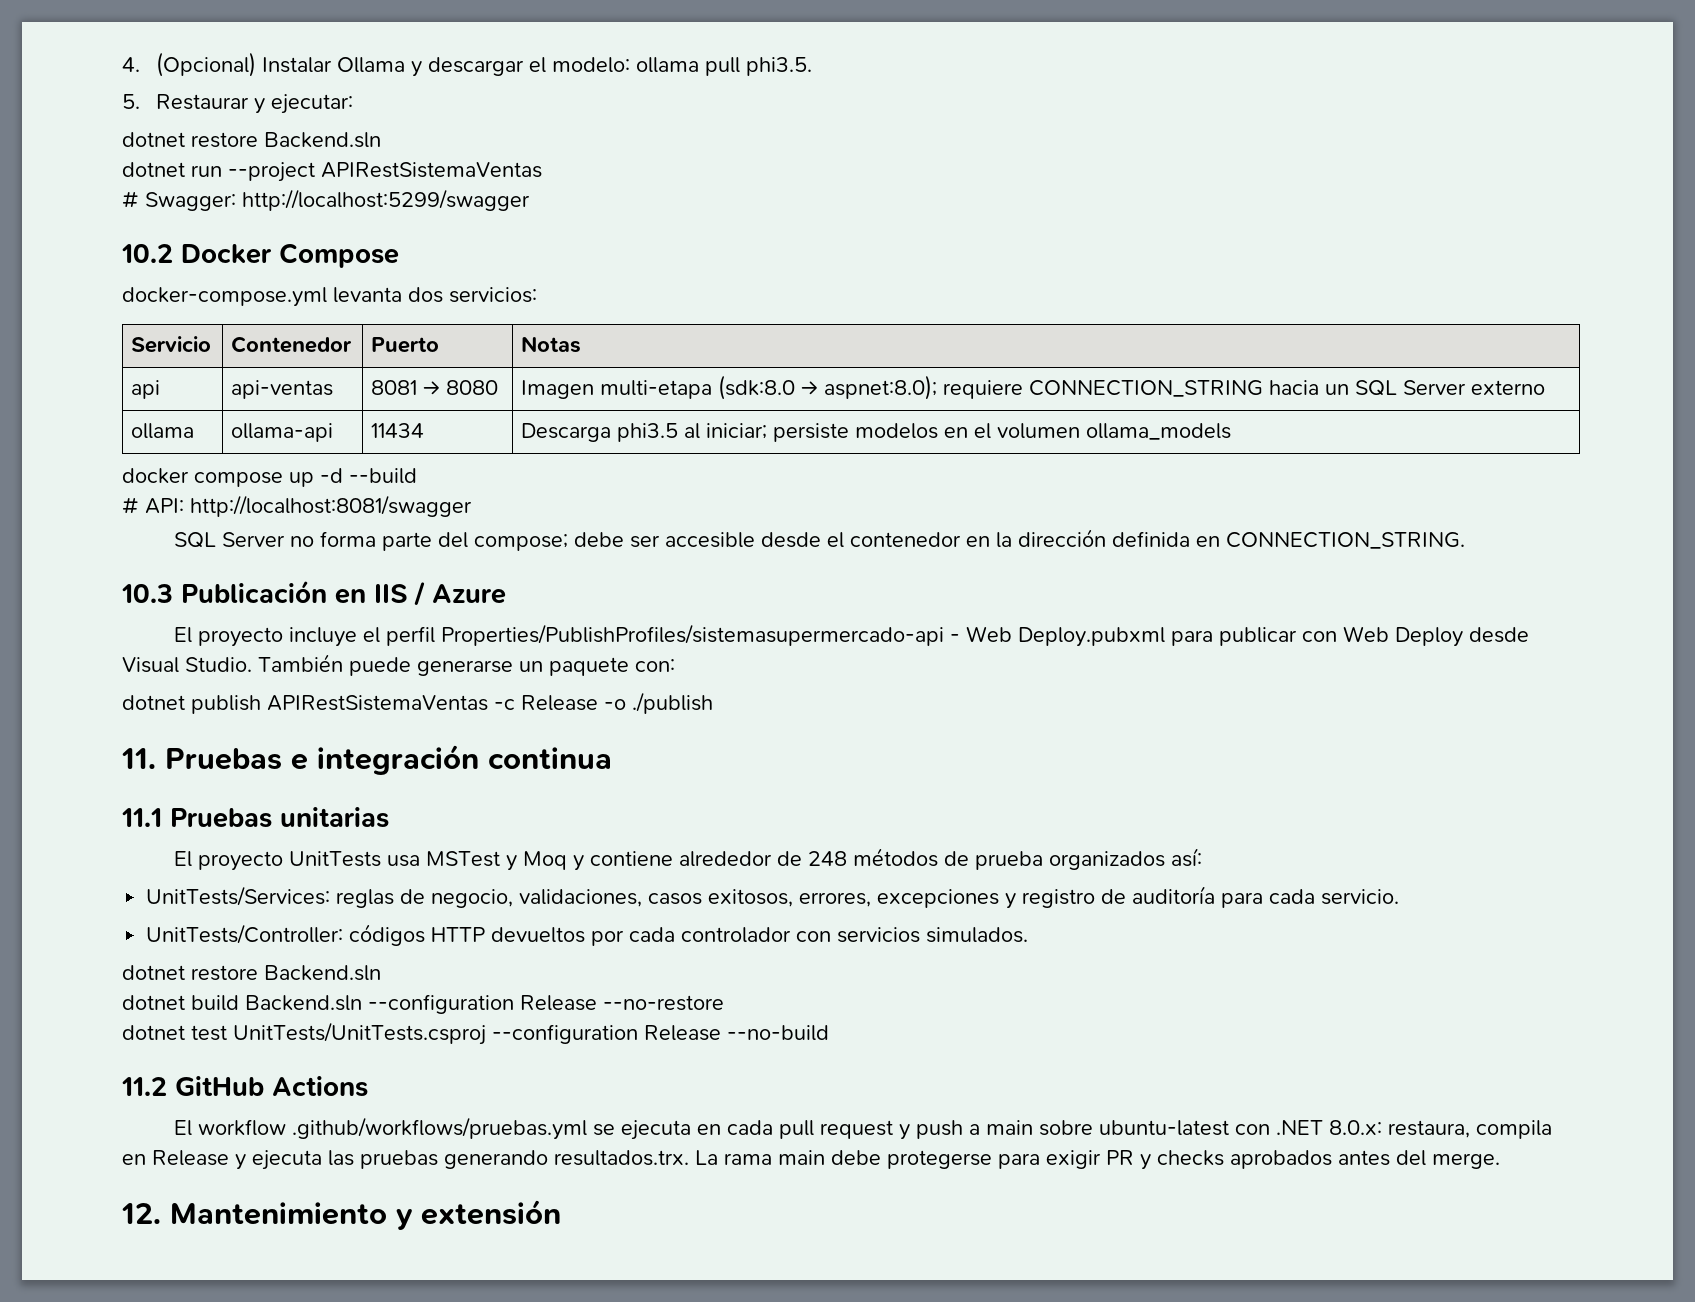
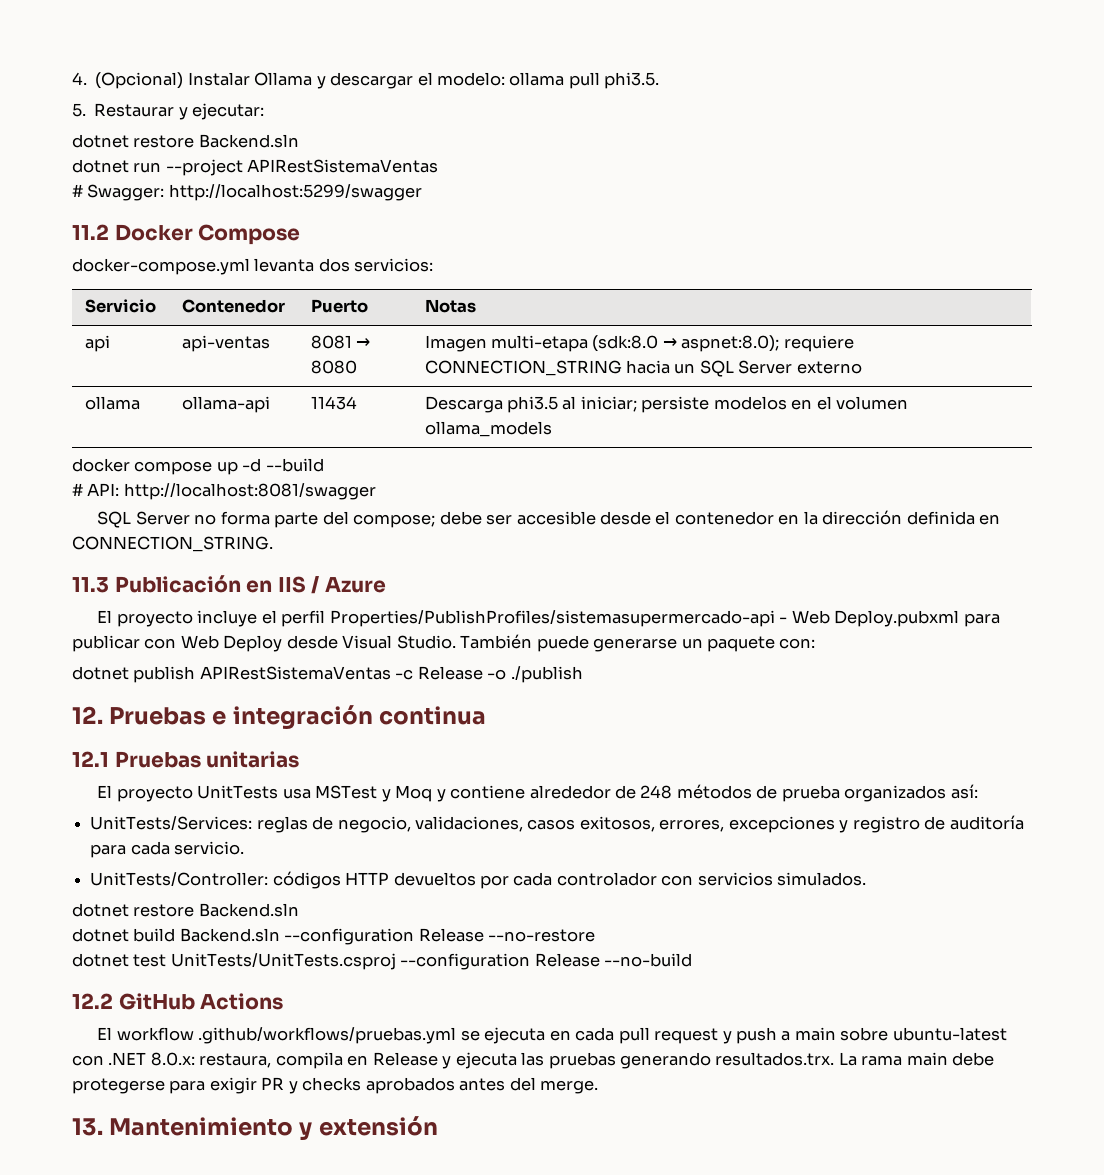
[121,244,173,263] 10.2 -> [72,224,109,240] 11.2
[121,584,173,603] 10.3 -> [72,577,109,593] 11.3
[121,748,156,769] 11. -> [72,706,103,724] 12.
[121,808,162,827] 11.1 -> [72,751,109,767] 12.1
[121,1077,167,1096] 11.2 -> [72,993,113,1009] 12.2
[121,1203,161,1224] 12. -> [72,1118,103,1136] 13.

